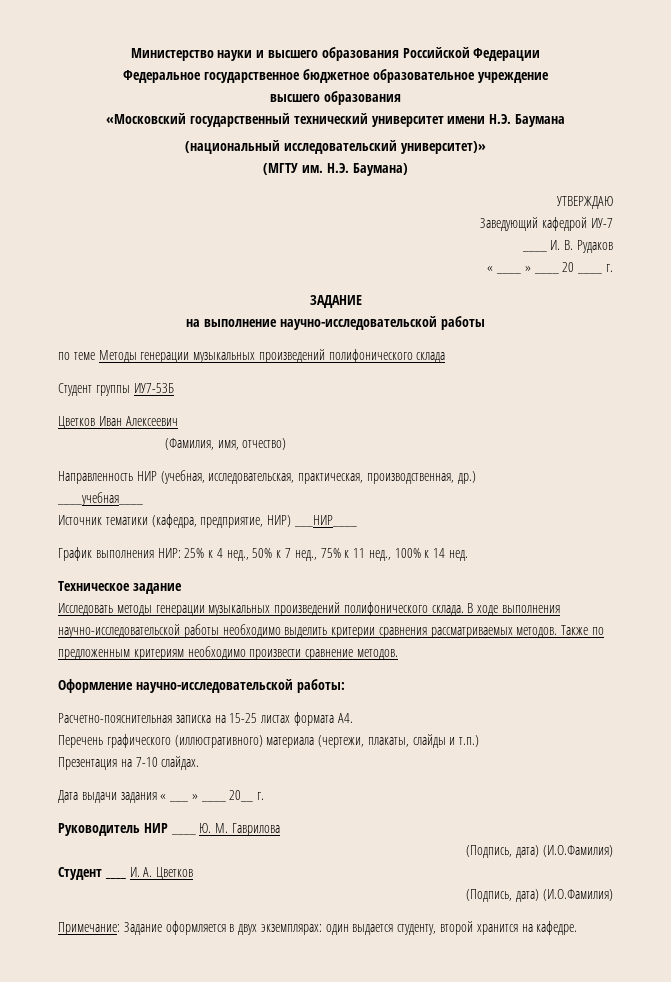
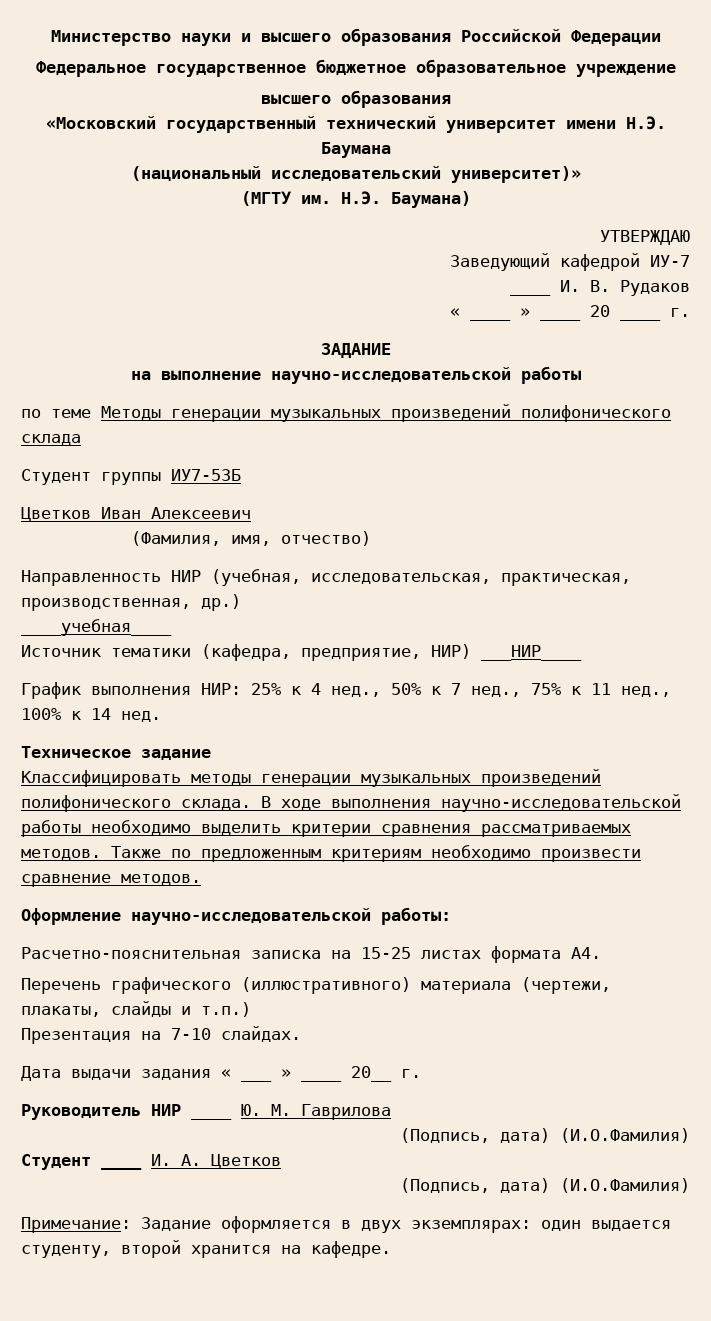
[58,603,113,616] Исследовать -> [21,770,181,787] Классифицировать

